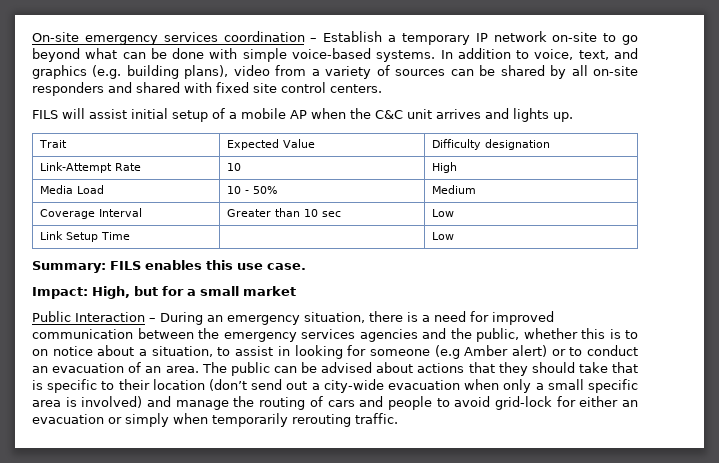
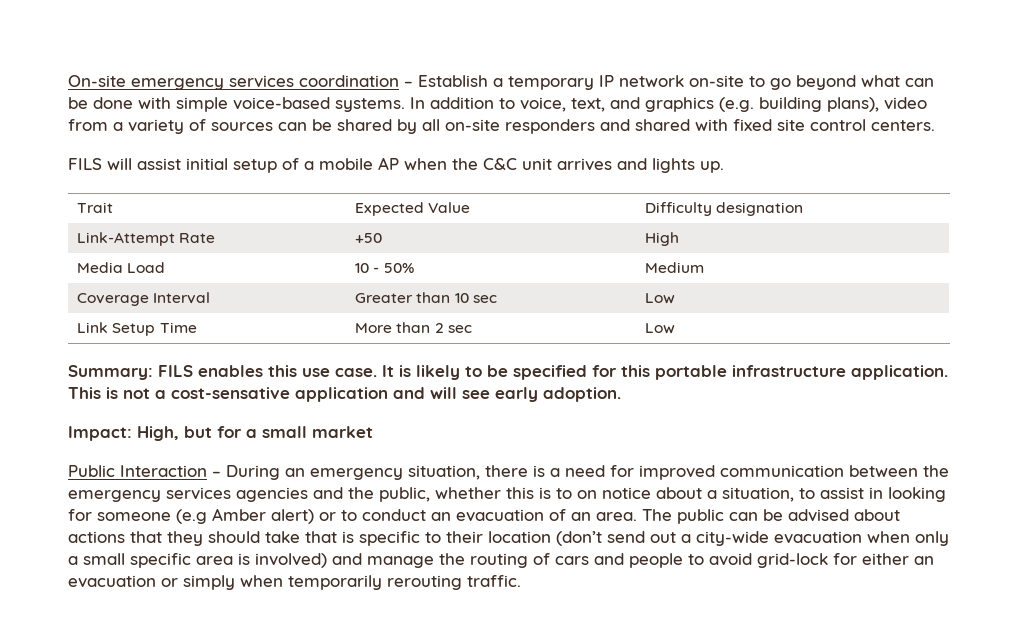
[227,163,242,171] 10 -> [355,233,383,243] +50
(131, 236) none -> [355,322,472,333] More than 2 sec
(306, 266) none -> [382,365,948,380] [68,387,621,402] It is likely to be specified for this portable infrastructure application. This is not a cost-sensative application and will see early adoption.

